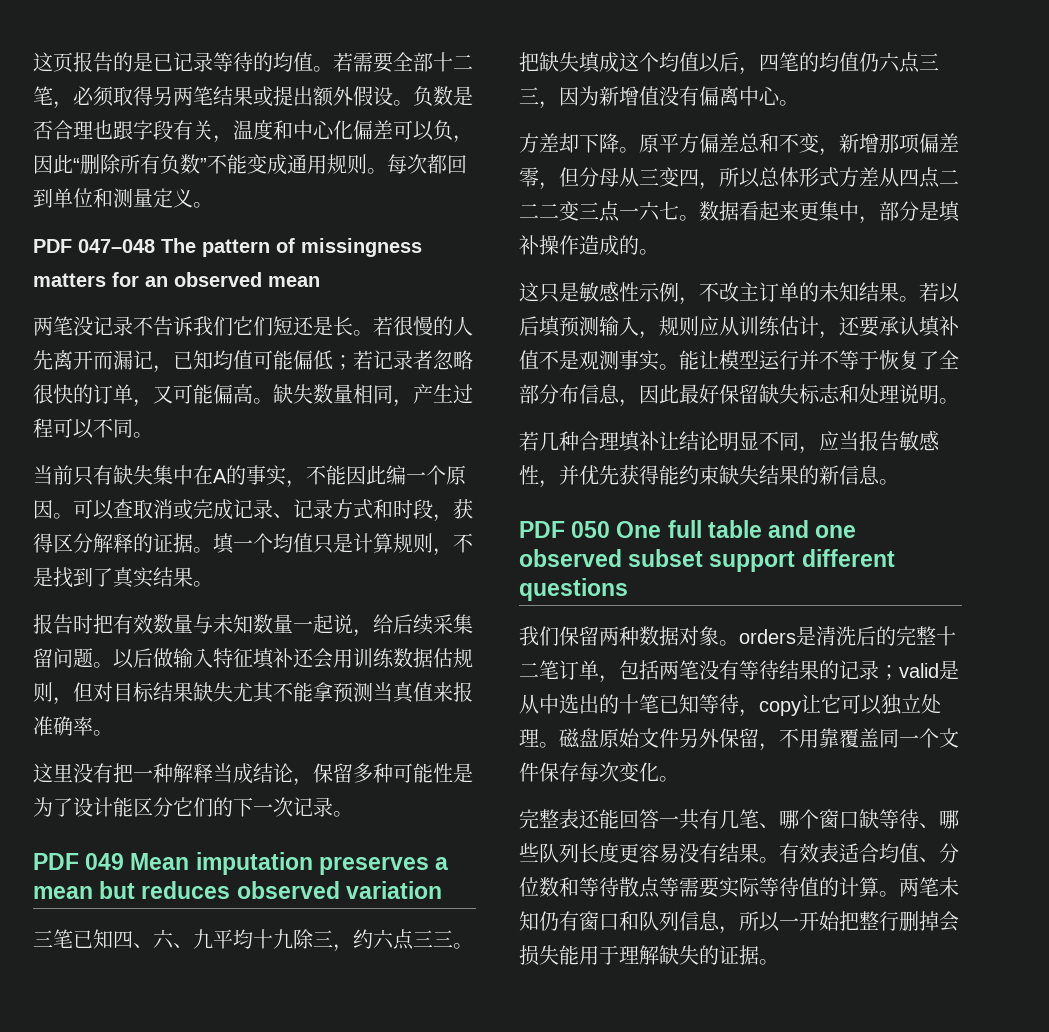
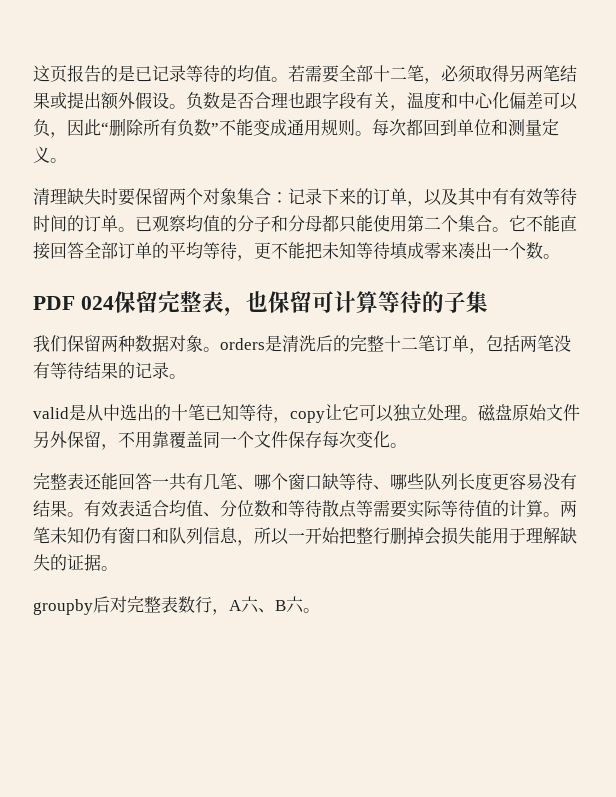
[33,238,422,257] [33,272,320,287] [33,316,473,336] [33,350,473,373] [33,384,473,407] [33,418,153,439] [33,465,466,488] [33,499,473,522] [33,533,473,556] [33,567,213,588] [33,614,473,637] [33,648,473,669] [33,682,473,705] [33,716,113,736] [33,763,473,786] [33,797,353,817] [33,852,449,875] [33,881,442,899] [33,929,473,952] [519,52,939,75] [519,86,799,109] [519,133,959,156] [519,167,959,190] [519,201,961,224] [519,235,659,256] [519,281,960,305] [519,316,959,339] [519,350,959,371] [519,384,959,407] [519,430,940,454] [519,465,899,488] [519,520,857,538] [519,549,895,572] [519,578,628,601] PDF 047–048 The pattern of missingness matters for an observed mean // 两笔没记录不告诉我们它们短还是长。若很慢的人先离开而漏记，已知均值可能偏低；若记录者忽略很快的订单，又可能偏高。缺失数量相同，产生过程可以不同。 // 当前只有缺失集中在A的事实，不能因此编一个原因。可以查取消或完成记录、记录方式和时段，获得区分解释的证据。填一个均值只是计算规则，不是找到了真实结果。 // 报告时把有效数量与未知数量一起说，给后续采集留问题。以后做输入特征填补还会用训练数据估规则，但对目标结果缺失尤其不能拿预测当真值来报准确率。 // 这里没有把一种解释当成结论，保留多种可能性是为了设计能区分它们的下一次记录。 // PDF 049 Mean imputation preserves a mean but reduces observed variation // 三笔已知四、六、九平均十九除三，约六点三三。把缺失填成这个均值以后，四笔的均值仍六点三三，因为新增值没有偏离中心。 // 方差却下降。原平方偏差总和不变，新增那项偏差零，但分母从三变四，所以总体形式方差从四点二二二变三点一六七。数据看起来更集中，部分是填补操作造成的。 // 这只是敏感性示例，不改主订单的未知结果。若以后填预测输入，规则应从训练估计，还要承认填补值不是观测事实。能让模型运行并不等于恢复了全部分布信息，因此最好保留缺失标志和处理说明。 // 若几种合理填补让结论明显不同，应当报告敏感性，并优先获得能约束缺失结果的新信息。 // PDF 050 One full table and one observed subset support different questions -> [33,187,577,207] [33,215,577,233] [33,242,560,261] [33,291,488,316] 清理缺失时要保留两个对象集合：记录下来的订单，以及其中有有效等待时间的订单。已观察均值的分子和分母都只能使用第二个集合。它不能直接回答全部订单的平均等待，更不能把未知等待填成零来凑出一个数。 // PDF 024保留完整表，也保留可计算等待的子集
[879,665,899,680] ； -> [169,374,186,379] 。 //
(779, 962) none -> [33,596,320,615] // groupby后对完整表数行，A六、B六。

